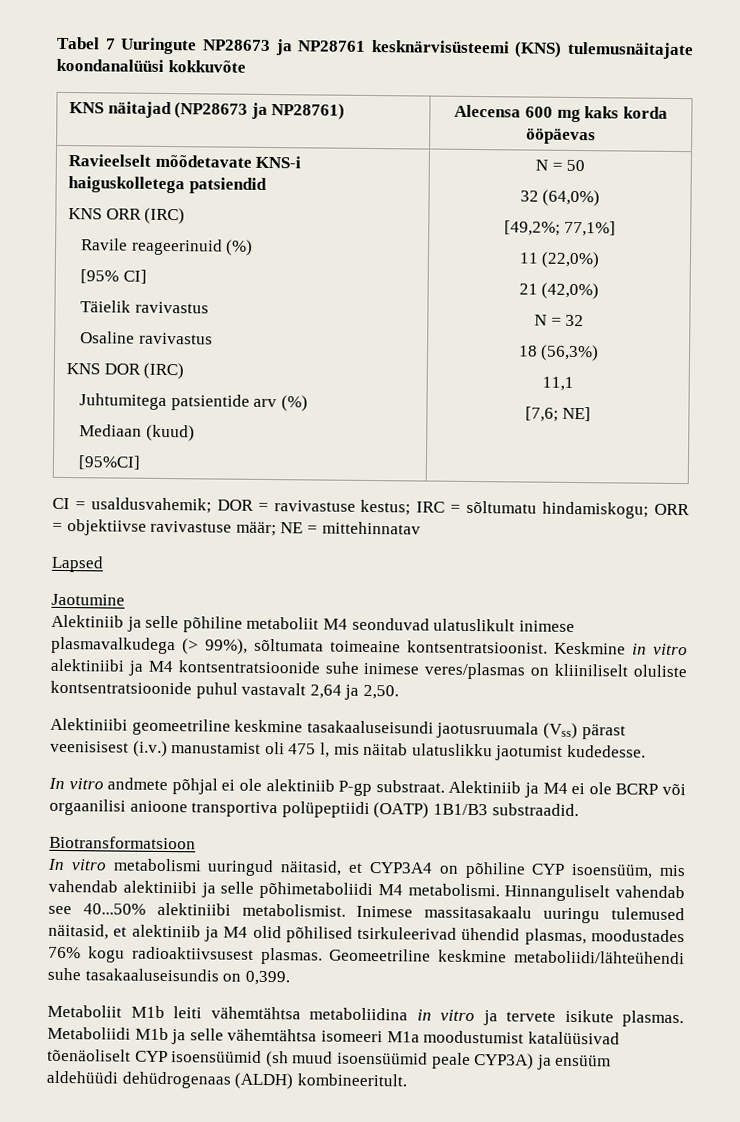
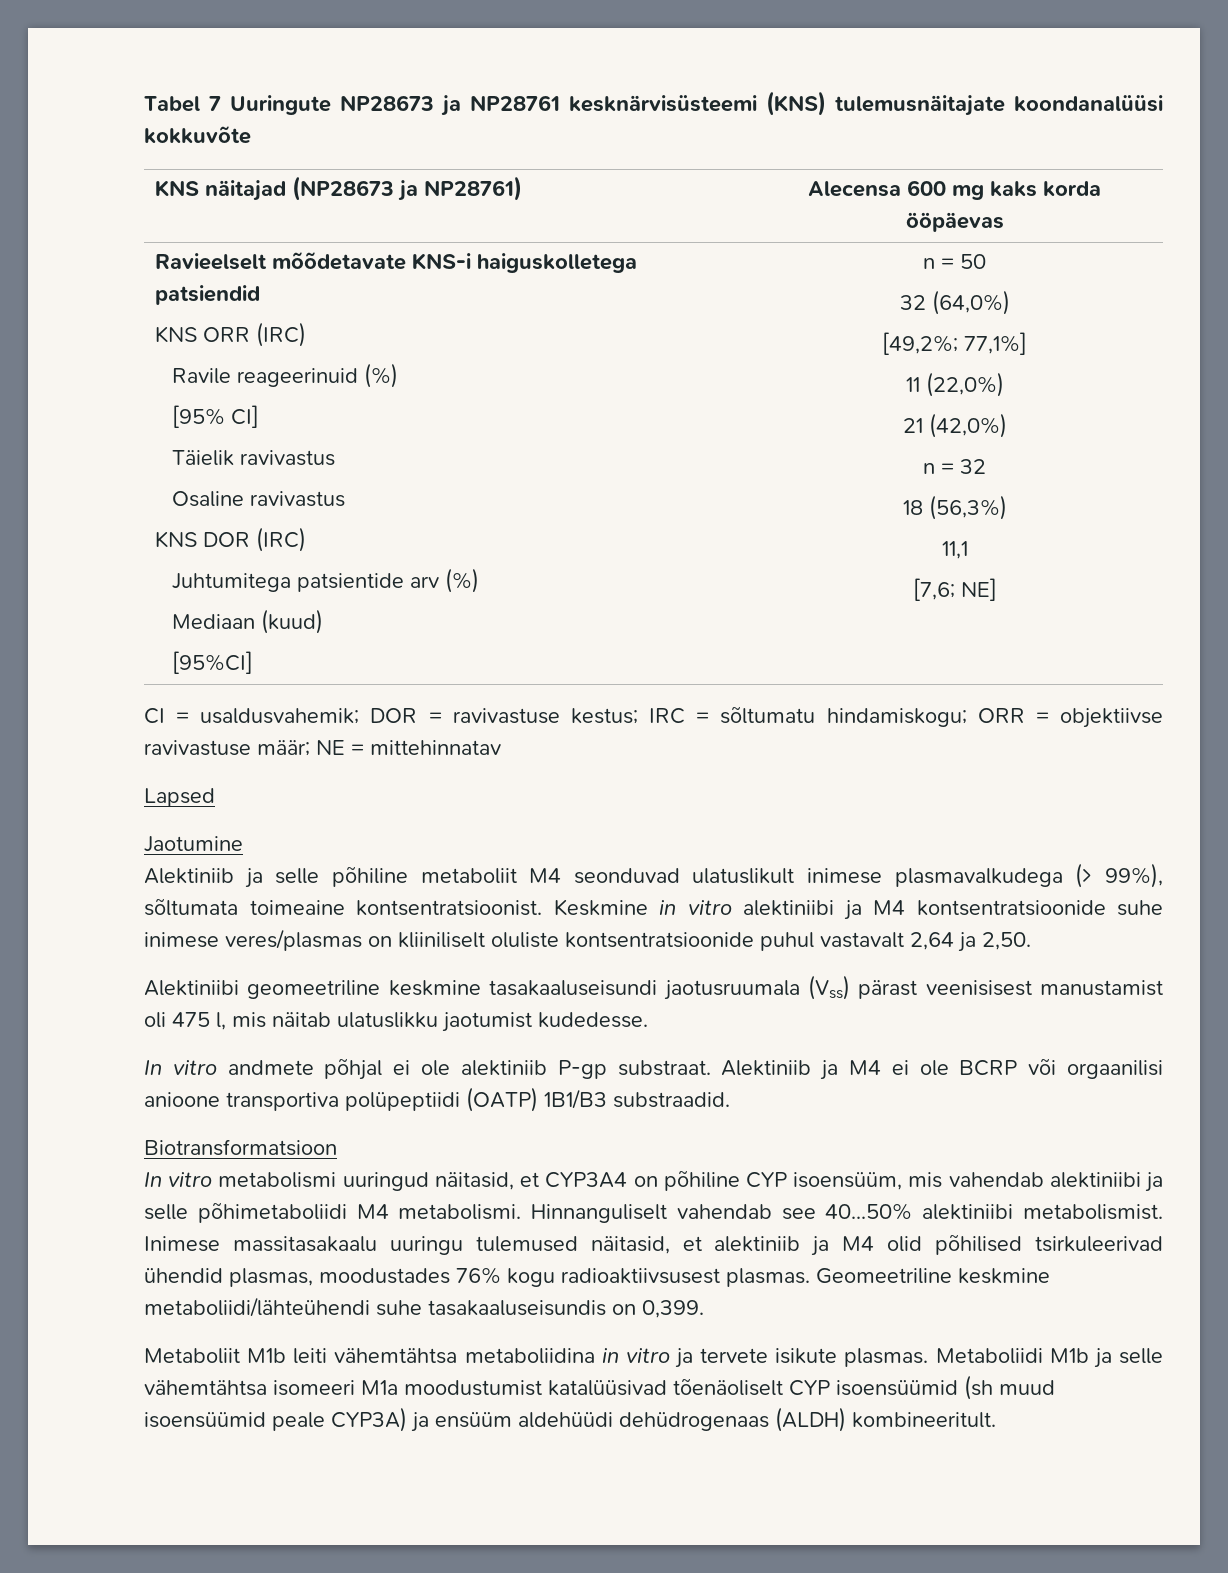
[534,159,548,171] N -> [923,258,936,269] n
[533,314,547,326] N -> [923,463,936,474] n
[132,740,168,758] (i.v.) -> (1032, 988) none

